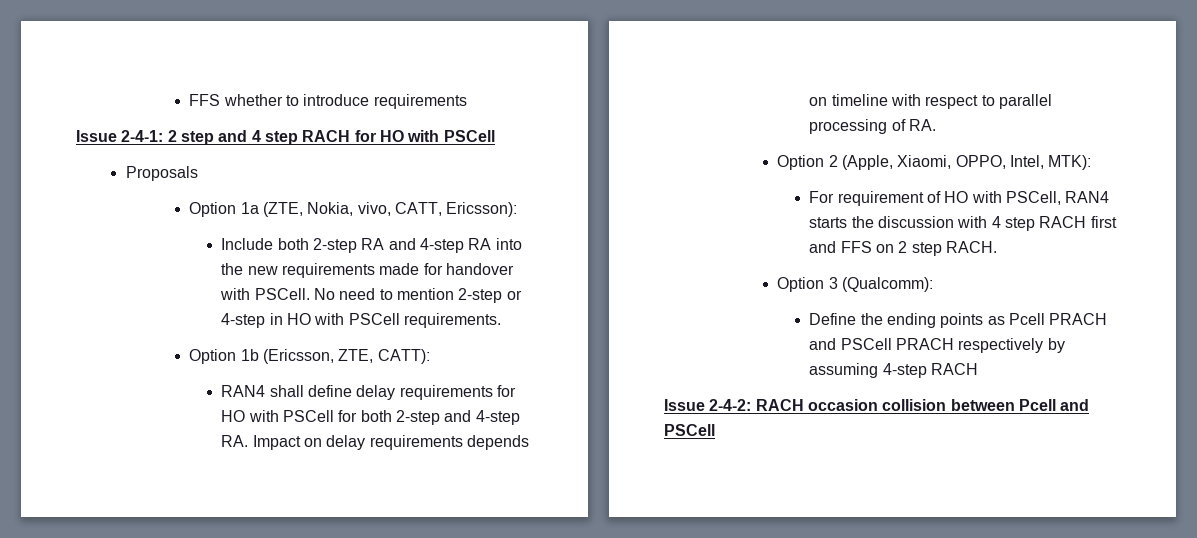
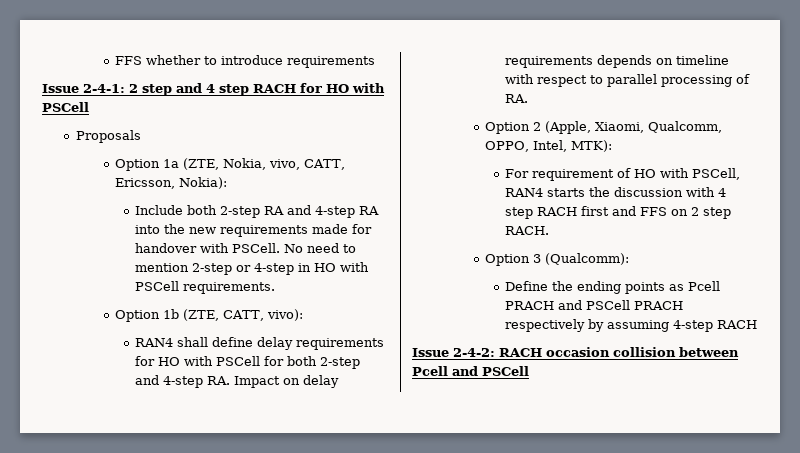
[446,202,518,217] Ericsson): -> [115,177,228,189] Ericsson, Nokia):
[263,349,430,364] (Ericsson, ZTE, CATT): -> [183,309,304,321] (ZTE, CATT, vivo):
(952, 162) none -> [648,121,723,133] Qualcomm,

